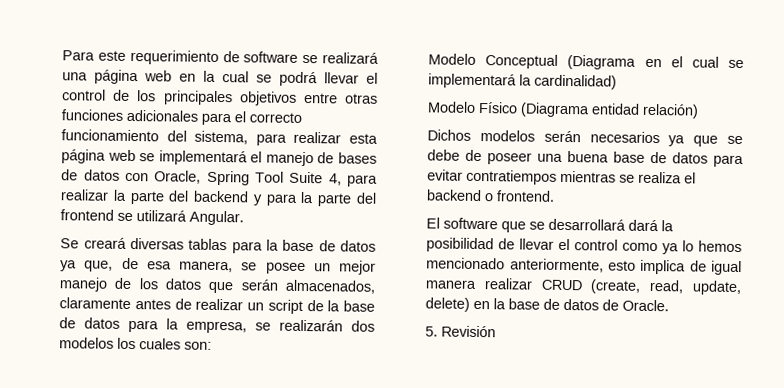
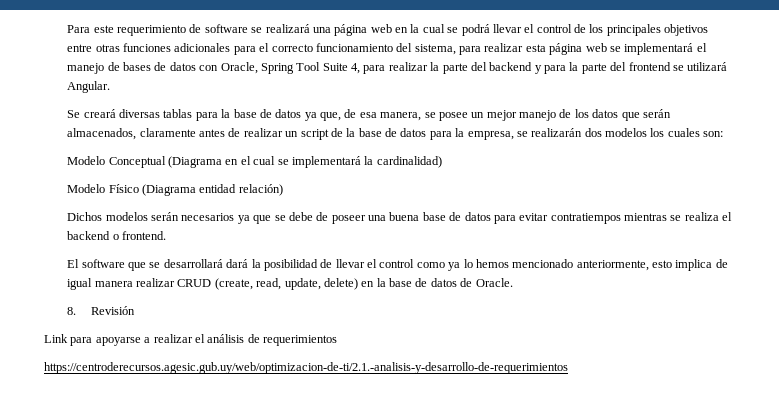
[425,326,439,337] 5. -> [67,307,77,315] 8.
(497, 331) none -> [44,334,337,346] [44,362,568,374] // Link para apoyarse a realizar el análisis de requerimientos // https://centroderecursos.agesic.gub.uy/web/optimizacion-de-ti/2.1.-analisis-y-desarrollo-de-requerimientos

